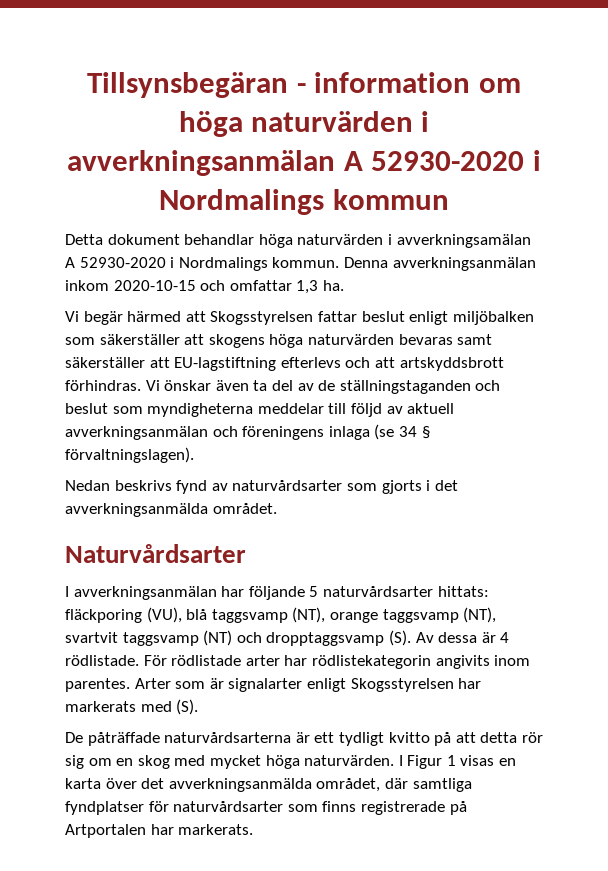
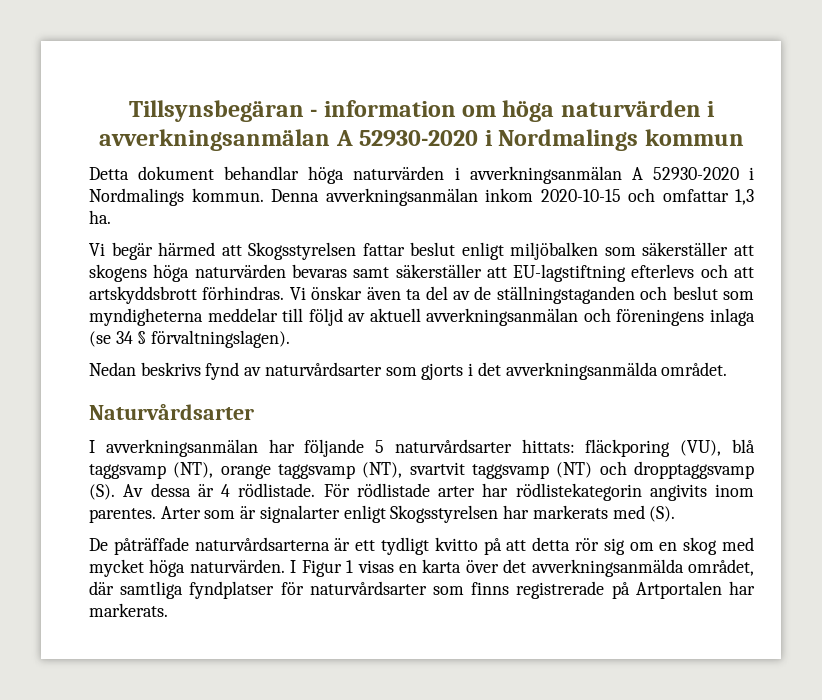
[396,234,531,248] avverkningsamälan -> [469,166,622,184] avverkningsanmälan

